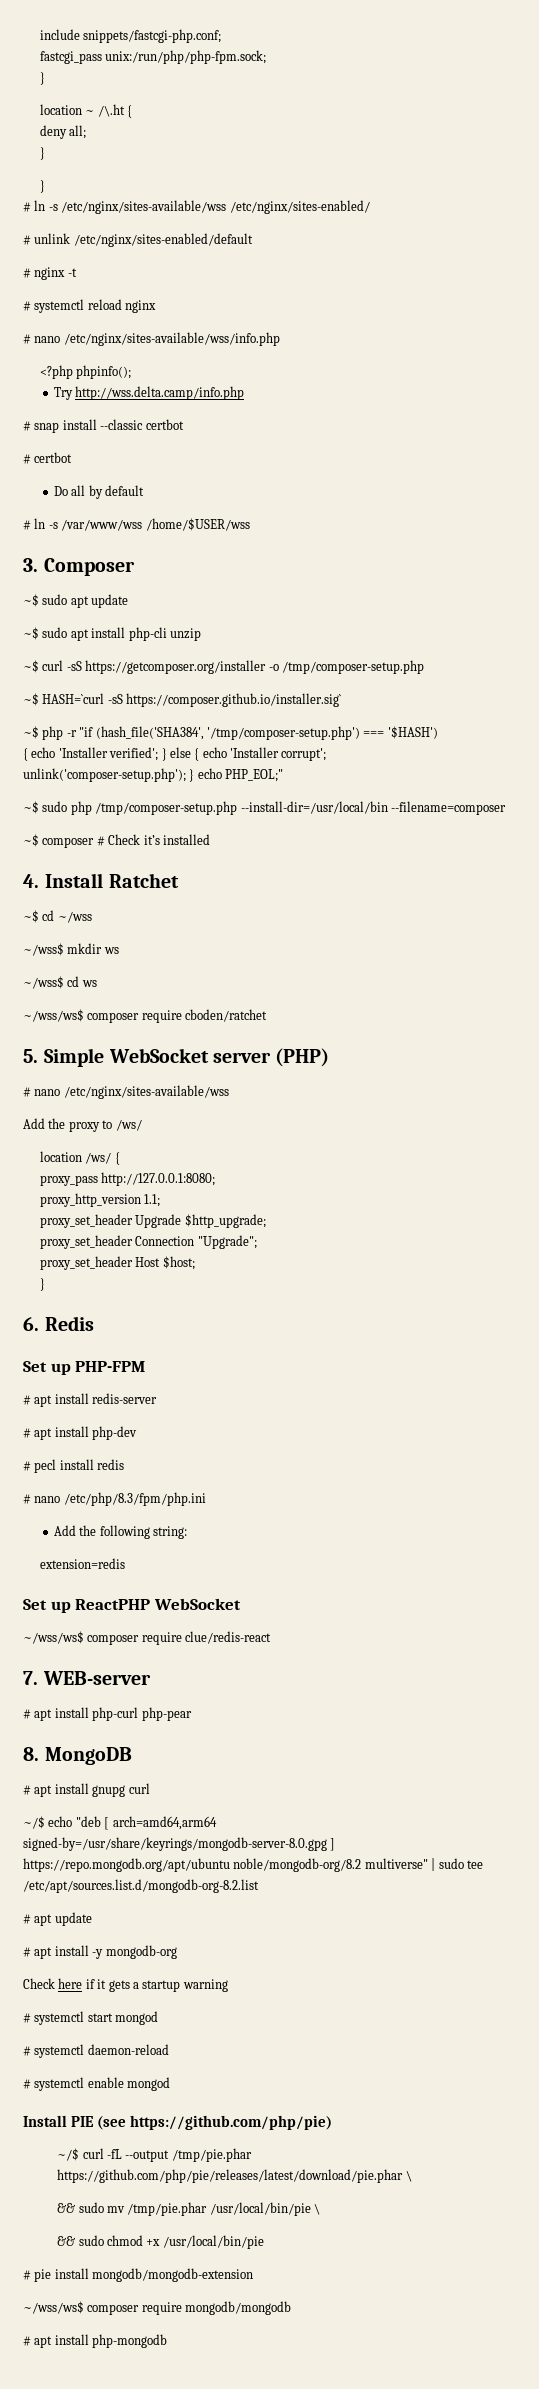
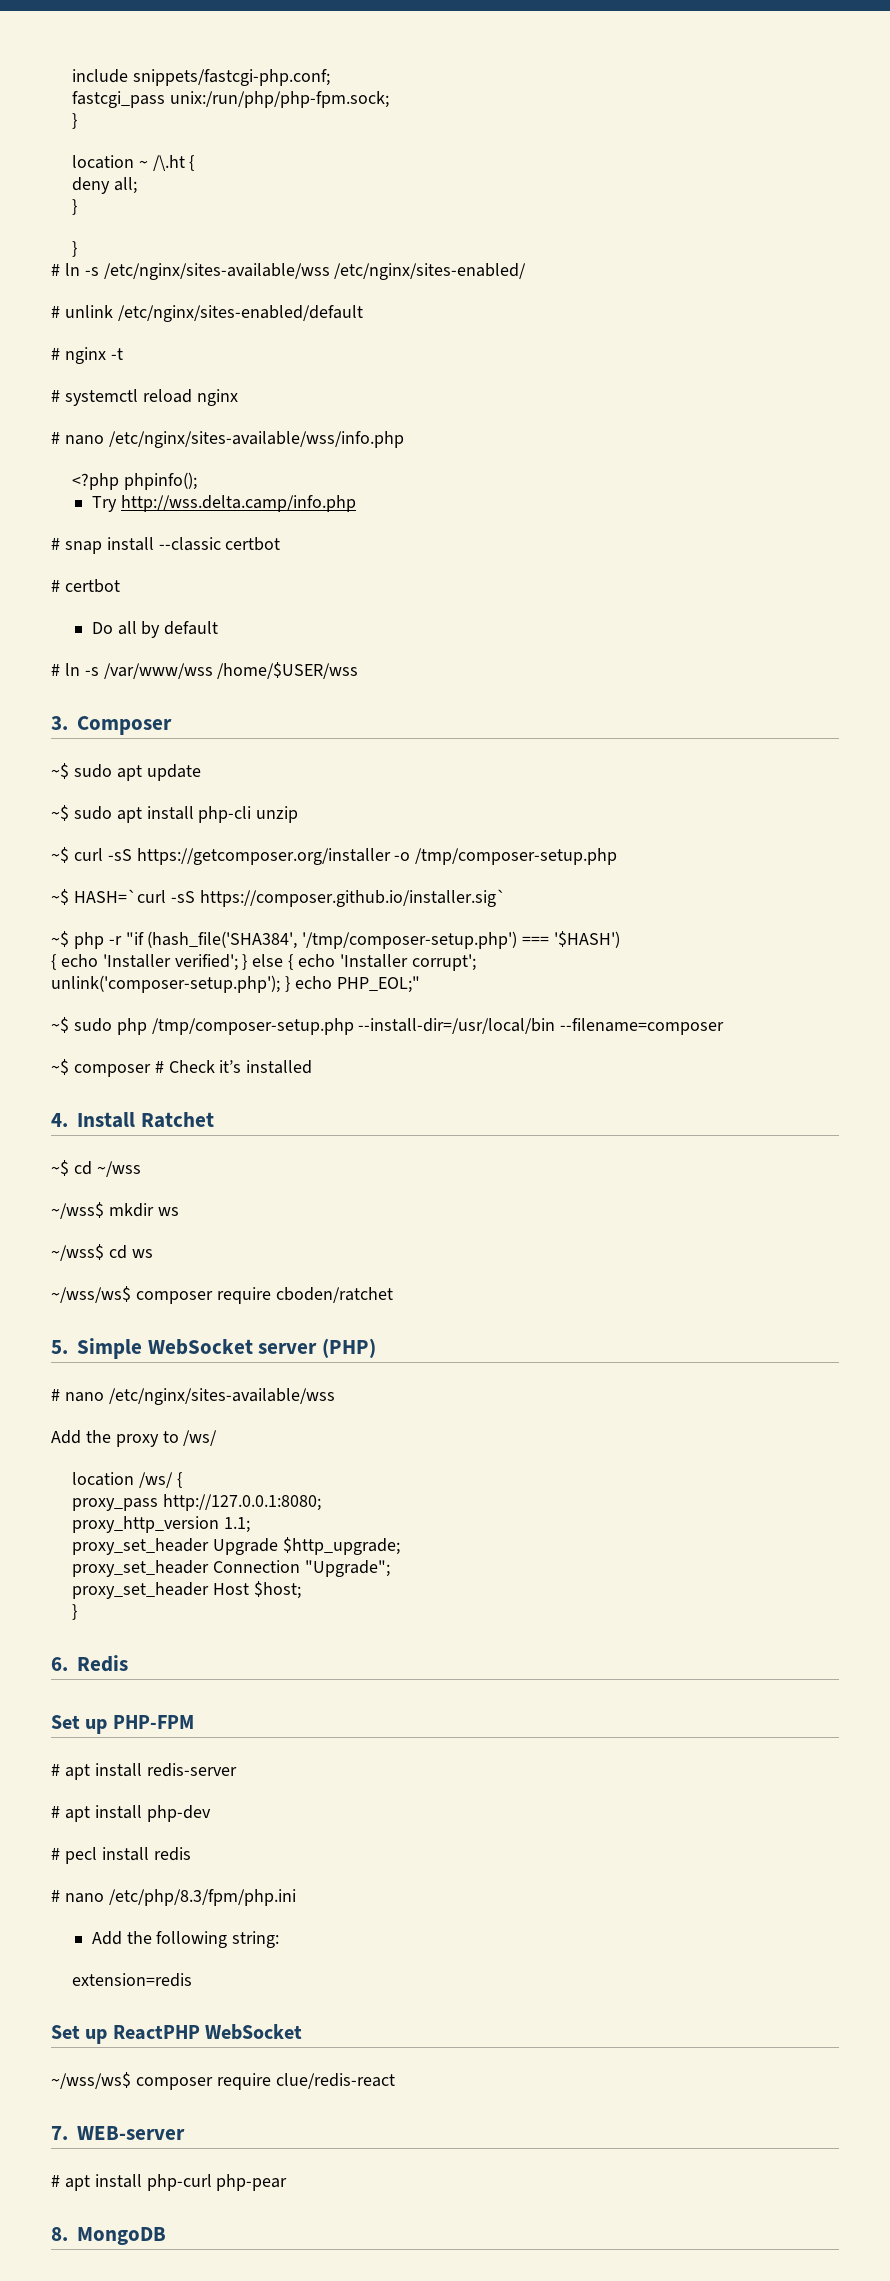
[23,1783,150,1797] [23,1816,217,1830] [23,1837,336,1851] [23,1858,483,1872] [23,1879,259,1893] [23,1912,92,1926] [23,1945,177,1959] [23,1978,228,1992] [23,2011,159,2025] [23,2044,169,2058] [23,2077,171,2091] [23,2115,332,2130] [57,2148,252,2162] [57,2169,412,2183] [57,2202,321,2216] [57,2235,264,2249] [23,2268,254,2282] [23,2301,292,2315] [23,2334,168,2348] // # apt install gnupg curl // ~/$ echo "deb [ arch=amd64,arm64 signed-by=/usr/share/keyrings/mongodb-server-8.0.gpg ] https://repo.mongodb.org/apt/ubuntu noble/mongodb-org/8.2 multiverse" | sudo tee /etc/apt/sources.list.d/mongodb-org-8.2.list // # apt update // # apt install -y mongodb-org // Check here if it gets a startup warning // # systemctl start mongod // # systemctl daemon-reload // # systemctl enable mongod // Install PIE (see https://github.com/php/pie) // ~/$ curl -fL --output /tmp/pie.phar https://github.com/php/pie/releases/latest/download/pie.phar \ // && sudo mv /tmp/pie.phar /usr/local/bin/pie \ // && sudo chmod +x /usr/local/bin/pie // # pie install mongodb/mongodb-extension // ~/wss/ws$ composer require mongodb/mongodb // # apt install php-mongodb -> (166, 2236) none

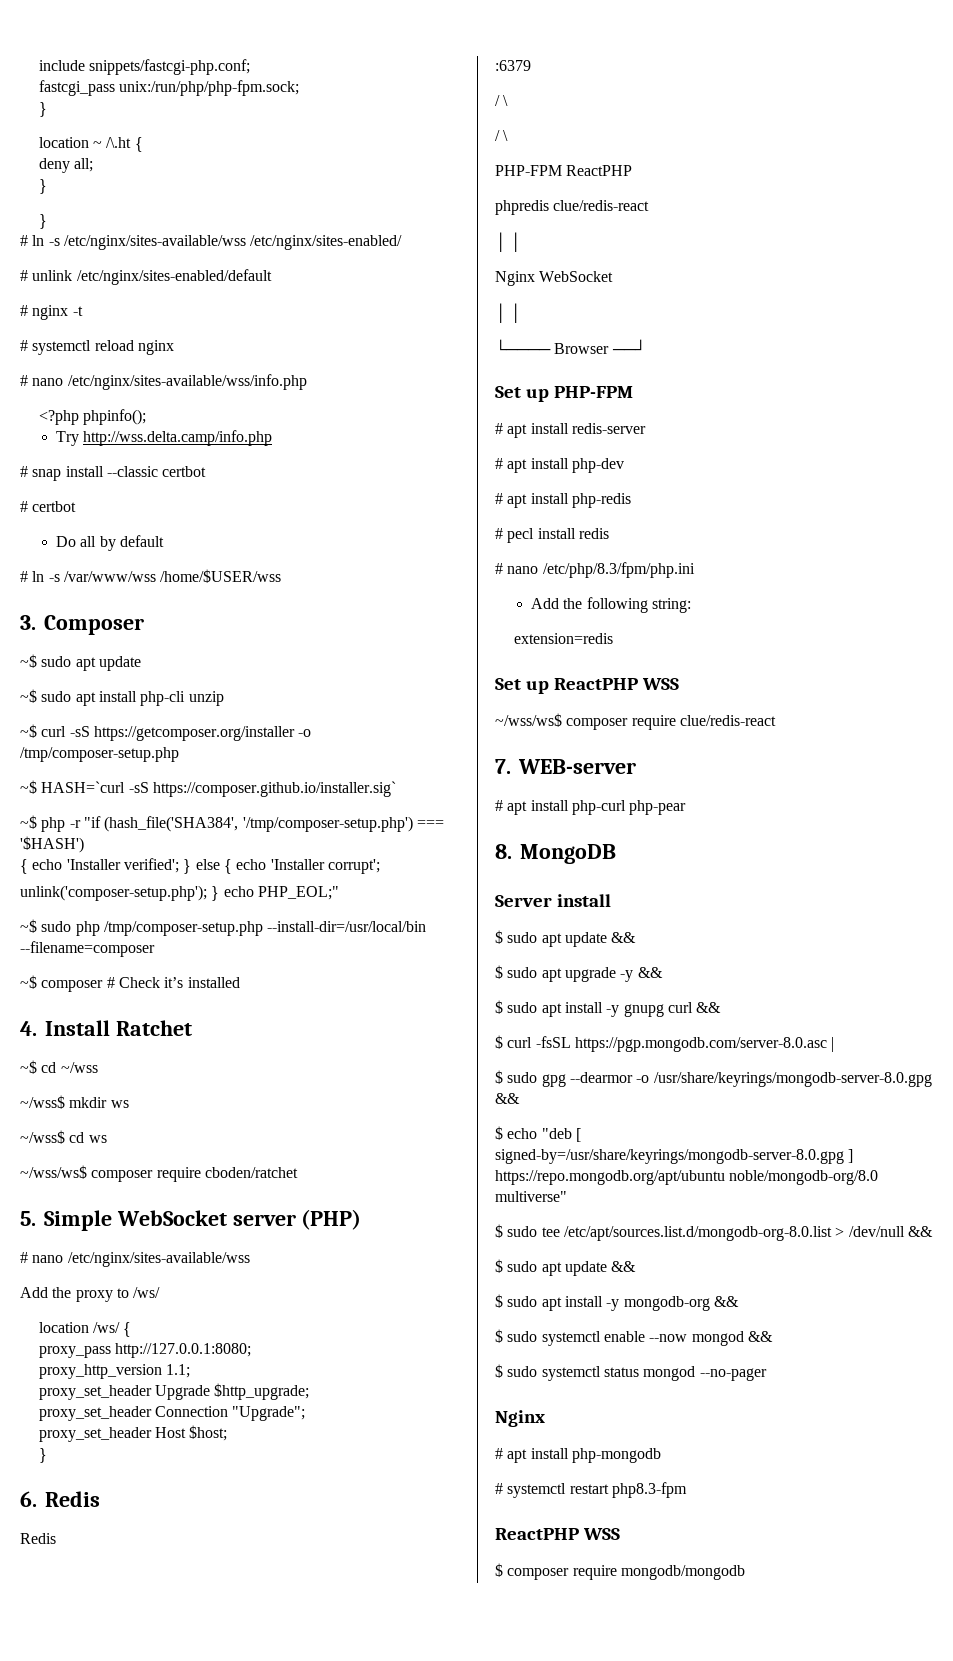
(128, 1663) none -> [20,1533,56,1544] [495,60,531,71] [495,95,509,106] [495,130,509,141] [495,165,633,176] [495,200,650,215] [495,232,522,252] [495,271,614,286] [495,303,522,323] [495,339,646,354] // Redis // :6379 // / \ // / \ // PHP-FPM ReactPHP // phpredis clue/redis-react // │ │ // Nginx WebSocket // │ │ // └──── Browser ──┘
(211, 1813) none -> [495,493,631,508] // # apt install php-redis
[205,2024,303,2040] WebSocket -> [642,678,680,690] WSS
(166, 2236) none -> [495,894,612,907] [495,930,637,947] [495,965,663,982] [495,1000,722,1017] [495,1035,835,1052] [495,1070,932,1087] [495,1093,520,1104] [495,1126,581,1142] [495,1149,854,1164] [495,1170,879,1185] [495,1191,567,1202] [495,1224,933,1241] [495,1259,637,1276] [495,1294,739,1311] [495,1329,773,1346] [495,1364,767,1381] [495,1410,545,1427] [495,1448,661,1463] [495,1482,687,1498] [495,1528,621,1540] [495,1563,745,1580] // Server install // $ sudo apt update && // $ sudo apt upgrade -y && // $ sudo apt install -y gnupg curl && // $ curl -fsSL https://pgp.mongodb.com/server-8.0.asc | // $ sudo gpg --dearmor -o /usr/share/keyrings/mongodb-server-8.0.gpg && // $ echo "deb [ signed-by=/usr/share/keyrings/mongodb-server-8.0.gpg ] https://repo.mongodb.org/apt/ubuntu noble/mongodb-org/8.0 multiverse" // $ sudo tee /etc/apt/sources.list.d/mongodb-org-8.0.list > /dev/null && // $ sudo apt update && // $ sudo apt install -y mongodb-org && // $ sudo systemctl enable --now mongod && // $ sudo systemctl status mongod --no-pager // Nginx // # apt install php-mongodb // # systemctl restart php8.3-fpm // ReactPHP WSS // $ composer require mongodb/mongodb

